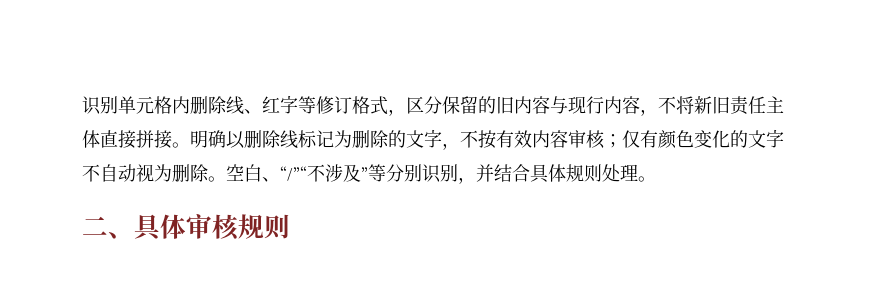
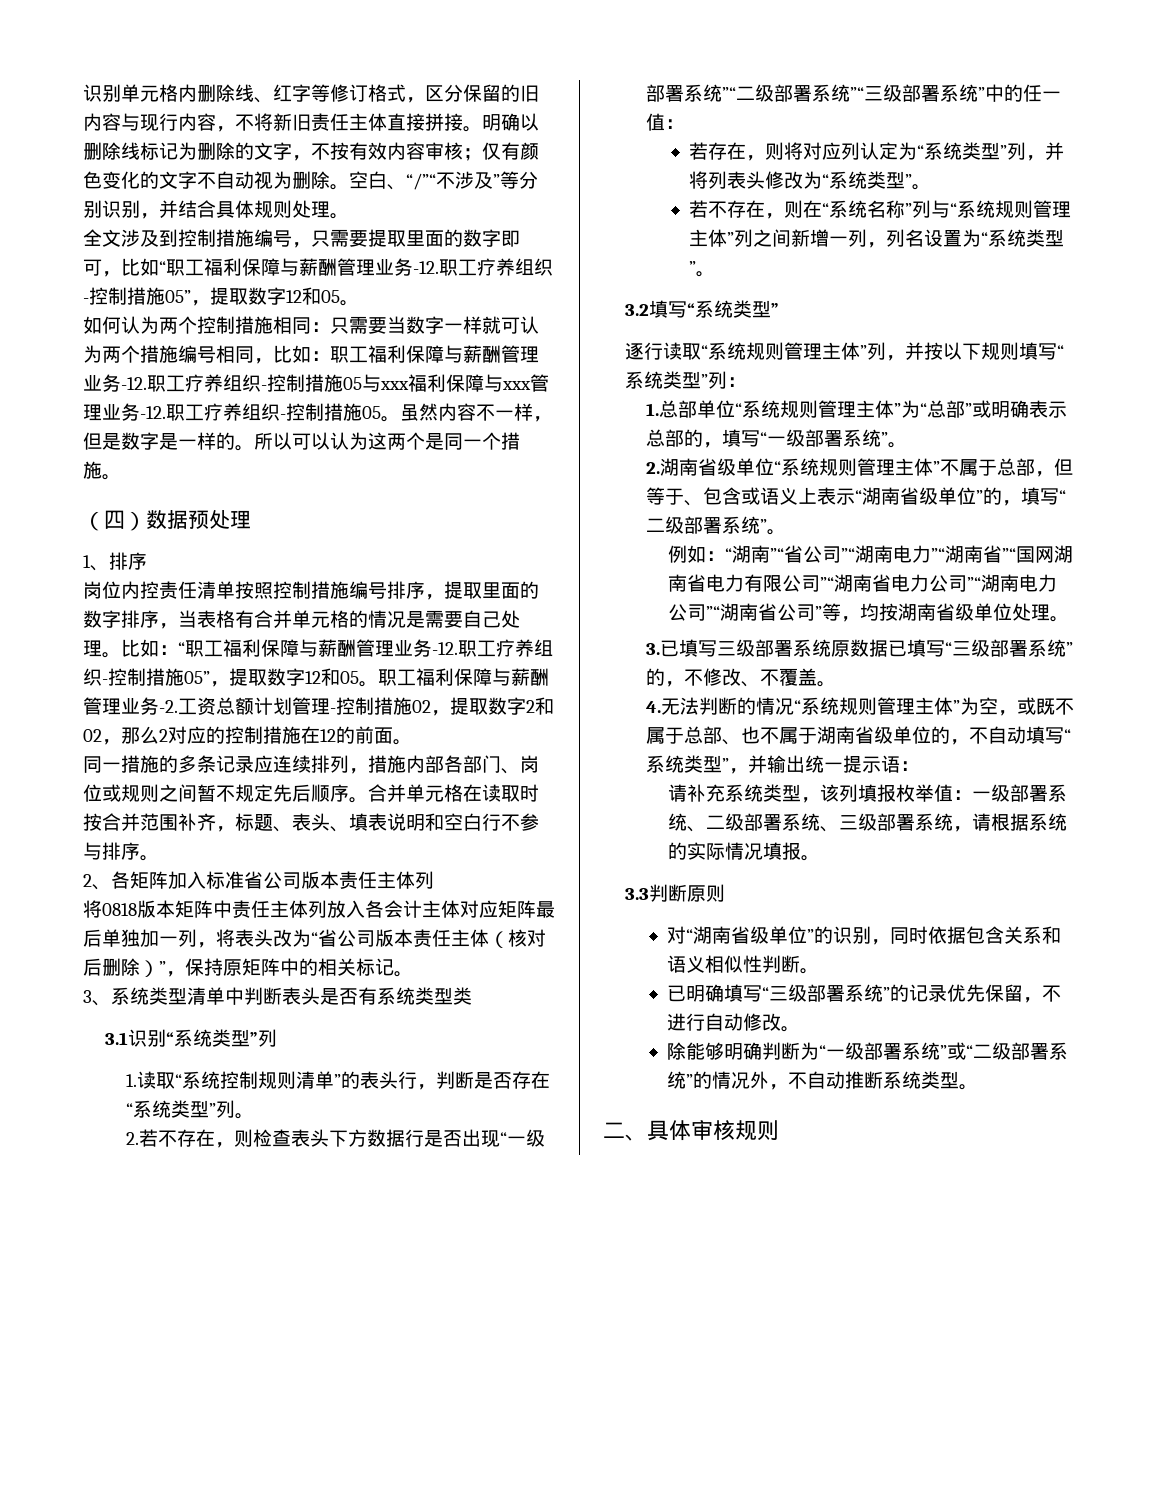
(656, 179) none -> [83,229,520,248] [83,258,553,277] [83,287,359,306] [83,316,539,334] [83,345,539,364] [83,374,549,392] [83,403,552,422] [83,432,520,451] [83,461,121,480] [83,509,251,531] [83,552,147,571] [83,581,539,600] [83,610,520,629] [83,639,553,658] [83,668,549,687] [83,697,554,716] [83,726,412,745] [83,755,539,774] [83,784,539,803] [83,813,539,832] [83,842,159,861] [83,871,434,890] [83,900,555,918] [83,929,546,948] [83,958,413,977] [83,987,472,1006] [104,1029,277,1047] [126,1071,551,1090] [126,1100,255,1119] [126,1129,546,1148] [646,84,1062,102] [646,113,685,131] [688,142,1064,161] [688,171,931,190] [688,200,1071,219] [688,229,1064,248] [688,261,715,277] [624,300,779,318] [624,342,1064,361] [624,371,746,389] [646,400,1068,418] [646,429,908,448] [646,458,1074,477] [646,487,1067,506] [646,516,787,535] [668,545,1074,563] [668,574,1058,592] [668,603,1070,622] [646,639,1074,657] [646,668,837,687] [646,697,1075,716] [646,726,1072,745] [646,755,920,774] [668,784,1068,803] [668,813,1068,832] [668,842,821,861] [624,884,725,902] [667,926,1062,945] [667,955,820,974] [667,984,1062,1003] [667,1013,801,1032] [667,1042,1069,1060] [667,1071,979,1090] // 全文涉及到控制措施编号，只需要提取里面的数字即可，比如“职工福利保障与薪酬管理业务-12.职工疗养组织-控制措施05”，提取数字12和05。 // 如何认为两个控制措施相同：只需要当数字一样就可认为两个措施编号相同，比如：职工福利保障与薪酬管理业务-12.职工疗养组织-控制措施05与xxx福利保障与xxx管理业务-12.职工疗养组织-控制措施05。虽然内容不一样，但是数字是一样的。所以可以认为这两个是同一个措施。 // （四）数据预处理 // 1、排序 // 岗位内控责任清单按照控制措施编号排序，提取里面的数字排序，当表格有合并单元格的情况是需要自己处理。比如：“职工福利保障与薪酬管理业务-12.职工疗养组织-控制措施05”，提取数字12和05。职工福利保障与薪酬管理业务-2.工资总额计划管理-控制措施02，提取数字2和02，那么2对应的控制措施在12的前面。 // 同一措施的多条记录应连续排列，措施内部各部门、岗位或规则之间暂不规定先后顺序。合并单元格在读取时按合并范围补齐，标题、表头、填表说明和空白行不参与排序。 // 2、各矩阵加入标准省公司版本责任主体列 // 将0818版本矩阵中责任主体列放入各会计主体对应矩阵最后单独加一列，将表头改为“省公司版本责任主体（核对后删除）”，保持原矩阵中的相关标记。 // 3、系统类型清单中判断表头是否有系统类型类 // 3.1识别“系统类型”列 // 1.读取“系统控制规则清单”的表头行，判断是否存在“系统类型”列。 // 2.若不存在，则检查表头下方数据行是否出现“一级部署系统”“二级部署系统”“三级部署系统”中的任一值： // 若存在，则将对应列认定为“系统类型”列，并将列表头修改为“系统类型”。 // 若不存在，则在“系统名称”列与“系统规则管理主体”列之间新增一列，列名设置为“系统类型”。 // 3.2填写“系统类型” // 逐行读取“系统规则管理主体”列，并按以下规则填写“系统类型”列： // 1.总部单位“系统规则管理主体”为“总部”或明确表示总部的，填写“一级部署系统”。 // 2.湖南省级单位“系统规则管理主体”不属于总部，但等于、包含或语义上表示“湖南省级单位”的，填写“二级部署系统”。 // 例如：“湖南”“省公司”“湖南电力”“湖南省”“国网湖南省电力有限公司”“湖南省电力公司”“湖南电力公司”“湖南省公司”等，均按湖南省级单位处理。 // 3.已填写三级部署系统原数据已填写“三级部署系统”的，不修改、不覆盖。 // 4.无法判断的情况“系统规则管理主体”为空，或既不属于总部、也不属于湖南省级单位的，不自动填写“系统类型”，并输出统一提示语： // 请补充系统类型，该列填报枚举值：一级部署系统、二级部署系统、三级部署系统，请根据系统的实际情况填报。 // 3.3判断原则 // 对“湖南省级单位”的识别，同时依据包含关系和语义相似性判断。 // 已明确填写“三级部署系统”的记录优先保留，不进行自动修改。 // 除能够明确判断为“一级部署系统”或“二级部署系统”的情况外，不自动推断系统类型。

